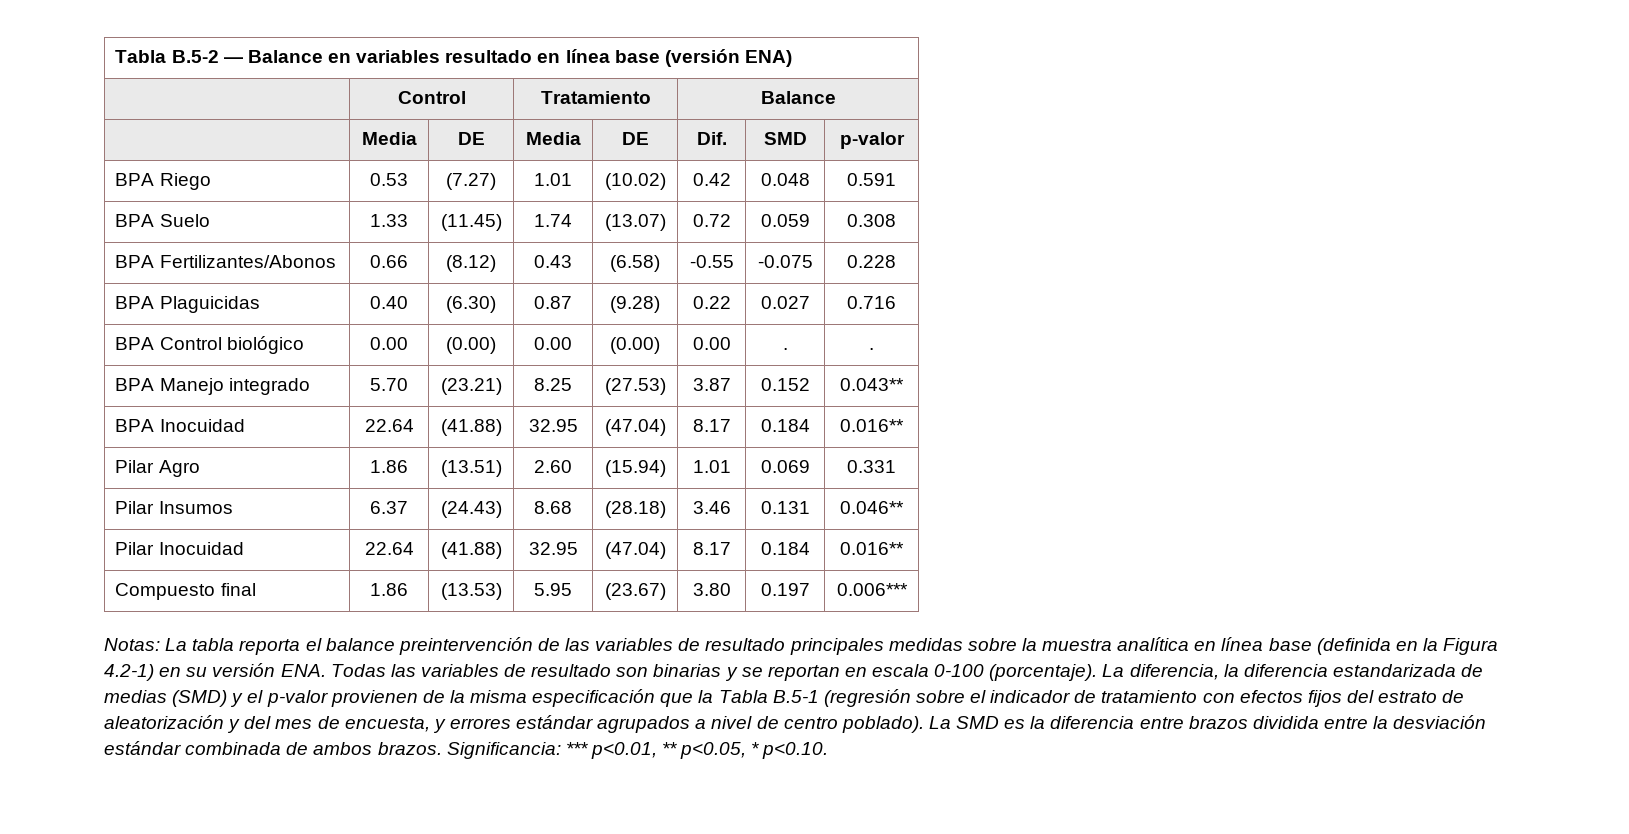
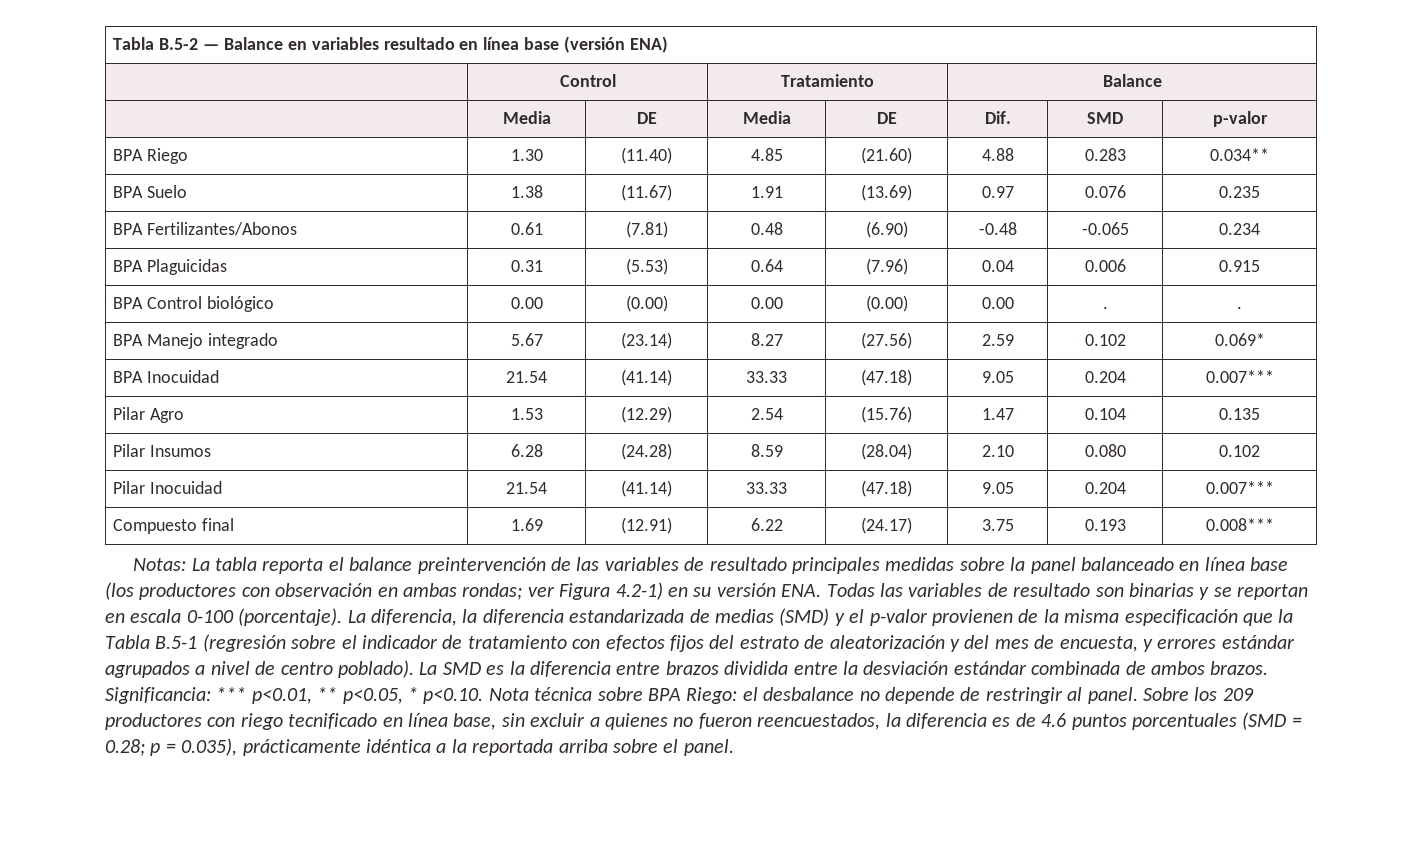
[370,173,408,186] [446,173,496,190] [534,173,572,186] [604,173,666,190] [692,173,731,186] [760,173,810,186] [847,173,896,186] [115,214,210,227] [370,214,408,227] [440,214,502,231] [534,214,572,227] [604,214,666,231] [692,214,731,227] [760,214,810,227] [847,214,896,227] [115,255,336,268] [370,255,408,268] [446,255,496,272] [534,255,572,268] [610,255,660,272] [689,255,734,268] [757,255,813,268] [847,255,896,268] [115,296,260,313] [370,296,408,309] [446,296,496,313] [534,296,572,309] [610,296,660,313] [692,296,731,309] [760,296,810,309] [847,296,896,309] 0.53 | (7.27) | 1.01 | (10.02) | 0.42 | 0.048 | 0.591 // BPA Suelo | 1.33 | (11.45) | 1.74 | (13.07) | 0.72 | 0.059 | 0.308 // BPA Fertilizantes/Abonos | 0.66 | (8.12) | 0.43 | (6.58) | -0.55 | -0.075 | 0.228 // BPA Plaguicidas | 0.40 | (6.30) | 0.87 | (9.28) | 0.22 | 0.027 | 0.716 -> [510,149,543,161] [621,147,672,164] [750,148,783,161] [861,147,912,164] [981,148,1014,161] [1084,148,1126,161] [1210,148,1269,161] [113,185,188,198] [510,185,543,198] [621,184,672,201] [750,186,783,198] [861,184,912,201] [981,186,1014,198] [1084,185,1126,198] [1219,186,1260,198] [113,222,298,236] [510,222,543,235] [625,221,668,238] [750,222,783,235] [865,221,908,238] [978,222,1017,235] [1081,222,1129,235] [1219,223,1260,235] [113,259,228,275] [510,260,543,272] [625,258,668,275] [750,259,783,272] [865,258,908,275] [981,260,1014,272] [1084,259,1126,272] [1219,260,1260,272] 1.30 | (11.40) | 4.85 | (21.60) | 4.88 | 0.283 | 0.034** // BPA Suelo | 1.38 | (11.67) | 1.91 | (13.69) | 0.97 | 0.076 | 0.235 // BPA Fertilizantes/Abonos | 0.61 | (7.81) | 0.48 | (6.90) | -0.48 | -0.065 | 0.234 // BPA Plaguicidas | 0.31 | (5.53) | 0.64 | (7.96) | 0.04 | 0.006 | 0.915
[370,378,408,391] [440,378,502,395] [534,378,572,391] [604,378,666,395] [692,378,731,391] [760,378,810,391] [840,378,904,391] [115,419,245,432] [364,419,414,432] [440,419,502,436] [528,419,578,432] [604,419,666,436] [692,419,731,432] [760,419,810,432] [840,419,904,432] [115,460,200,477] [370,460,408,473] [440,460,502,477] [534,460,572,473] [604,460,666,477] [692,460,731,473] [760,460,810,473] [847,460,896,473] [115,501,233,514] [370,501,408,514] [440,501,502,518] [534,501,572,514] [604,501,666,518] [692,501,731,514] [760,501,810,514] [840,501,904,514] [115,542,244,555] [364,542,414,555] [440,542,502,559] [528,542,578,555] [604,542,666,559] [692,542,731,555] [760,542,810,555] [840,542,904,555] [115,583,256,600] [370,583,408,596] [440,583,502,600] [534,583,572,596] [604,583,666,600] [692,583,731,596] [760,583,810,596] [836,583,908,596] 5.70 | (23.21) | 8.25 | (27.53) | 3.87 | 0.152 | 0.043** // BPA Inocuidad | 22.64 | (41.88) | 32.95 | (47.04) | 8.17 | 0.184 | 0.016** // Pilar Agro | 1.86 | (13.51) | 2.60 | (15.94) | 1.01 | 0.069 | 0.331 // Pilar Insumos | 6.37 | (24.43) | 8.68 | (28.18) | 3.46 | 0.131 | 0.046** // Pilar Inocuidad | 22.64 | (41.88) | 32.95 | (47.04) | 8.17 | 0.184 | 0.016** // Compuesto final | 1.86 | (13.53) | 5.95 | (23.67) | 3.80 | 0.197 | 0.006*** -> [510,333,543,346] [621,332,672,349] [750,333,783,346] [861,332,912,349] [981,334,1014,346] [1084,334,1126,346] [1214,333,1265,346] [113,370,220,383] [506,371,547,383] [621,369,672,386] [746,371,787,383] [861,369,912,386] [981,371,1014,383] [1084,371,1126,383] [1205,370,1274,383] [113,407,185,423] [510,408,543,420] [621,406,672,423] [750,408,783,420] [861,406,912,423] [981,408,1014,420] [1084,408,1126,420] [1219,408,1260,420] [113,444,212,457] [510,444,543,457] [621,443,672,460] [750,444,783,457] [861,443,912,460] [981,445,1014,457] [1084,444,1126,457] [1219,445,1260,457] [113,481,223,494] [506,482,547,494] [621,480,672,497] [746,482,787,494] [861,480,912,497] [981,482,1014,494] [1084,482,1126,494] [1205,481,1274,494] [113,518,235,534] [510,518,543,531] [621,517,672,534] [750,518,783,531] [861,517,912,534] [981,519,1014,531] [1084,519,1126,531] [1205,518,1274,531] 5.67 | (23.14) | 8.27 | (27.56) | 2.59 | 0.102 | 0.069* // BPA Inocuidad | 21.54 | (41.14) | 33.33 | (47.18) | 9.05 | 0.204 | 0.007*** // Pilar Agro | 1.53 | (12.29) | 2.54 | (15.76) | 1.47 | 0.104 | 0.135 // Pilar Insumos | 6.28 | (24.28) | 8.59 | (28.04) | 2.10 | 0.080 | 0.102 // Pilar Inocuidad | 21.54 | (41.14) | 33.33 | (47.18) | 9.05 | 0.204 | 0.007*** // Compuesto final | 1.69 | (12.91) | 6.22 | (24.17) | 3.75 | 0.193 | 0.008***
[1042,637,1438,655] muestra analítica en línea base (definida en la -> [1030,557,1289,574] [105,582,555,600] panel balanceado en línea base (los productores con observación en ambas rondas; ver
(829, 750) none -> [488,687,1254,704] [105,712,1302,730] [105,738,734,756] Nota técnica sobre BPA Riego: el desbalance no depende de restringir al panel. Sobre los 209 productores con riego tecnificado en línea base, sin excluir a quienes no fueron reencuestados, la diferencia es de 4.6 puntos porcentuales (SMD = 0.28; p = 0.035), prácticamente idéntica a la reportada arriba sobre el panel.

